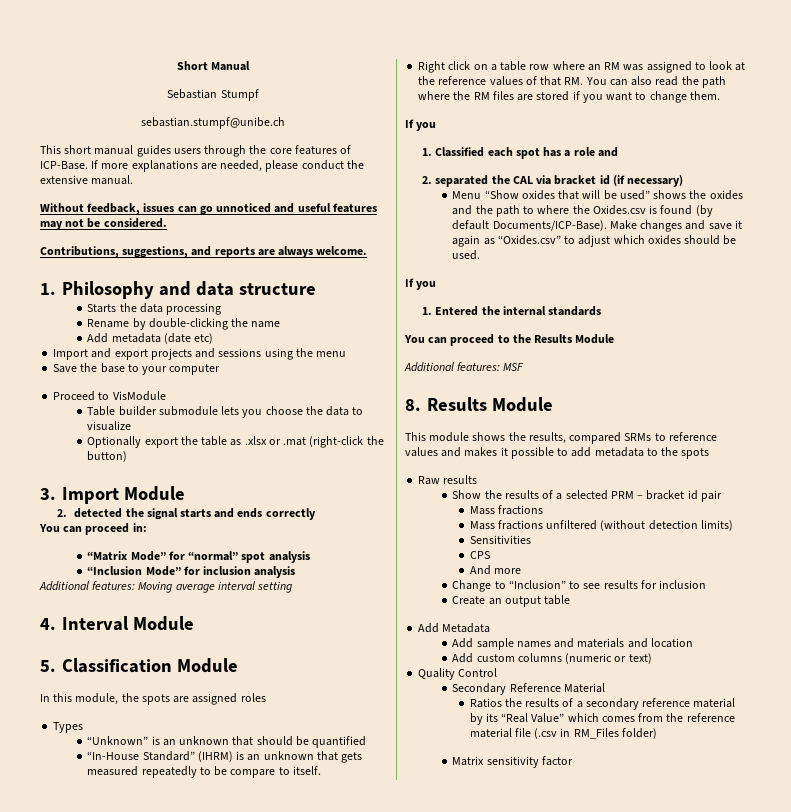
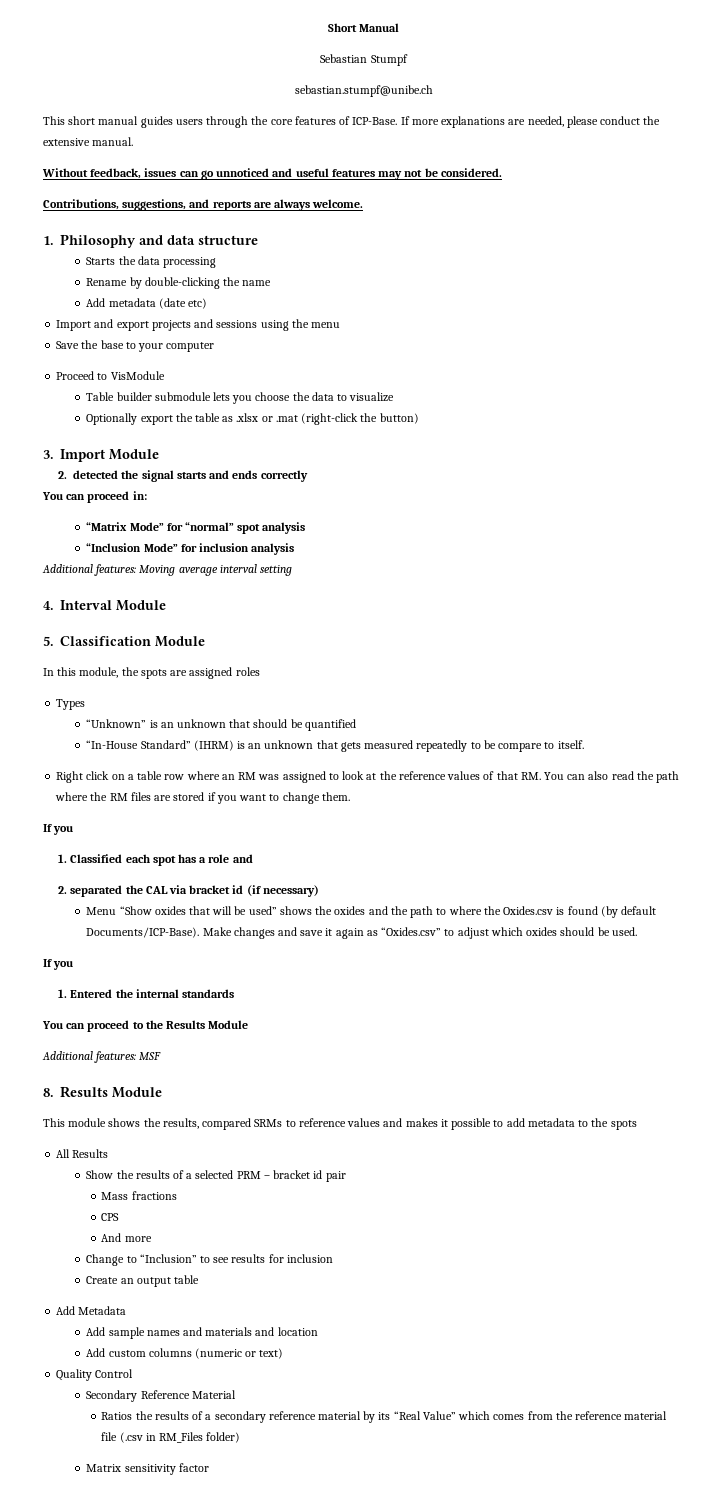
[418,475,478,485] Raw results -> [56,1149,109,1158] All Results
[469,520,733,531] [469,535,531,544] // Mass fractions unfiltered (without detection limits) // Sensitivities -> (177, 1195) none

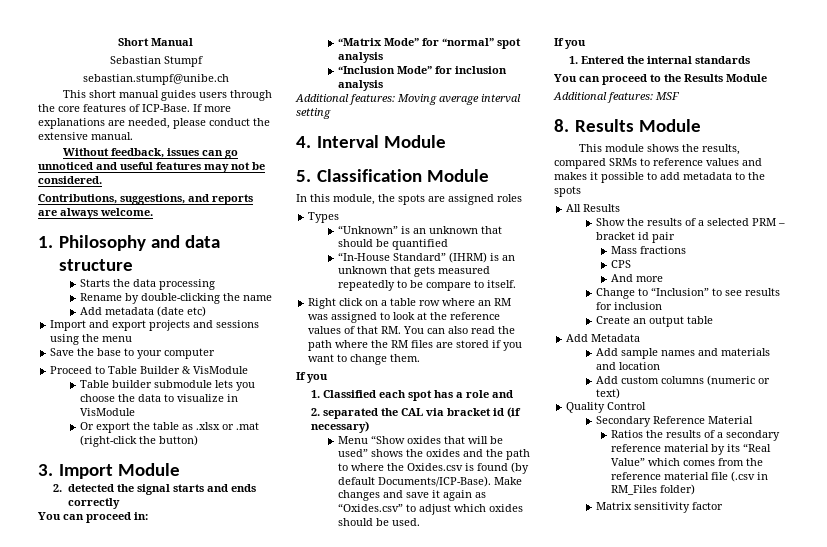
(108, 376) none -> [108,366,192,374] Table Builder &
[86,413,138,425] // Optionally -> [226,394,238,402] [79,408,135,416] [79,422,94,430] in VisModule // Or

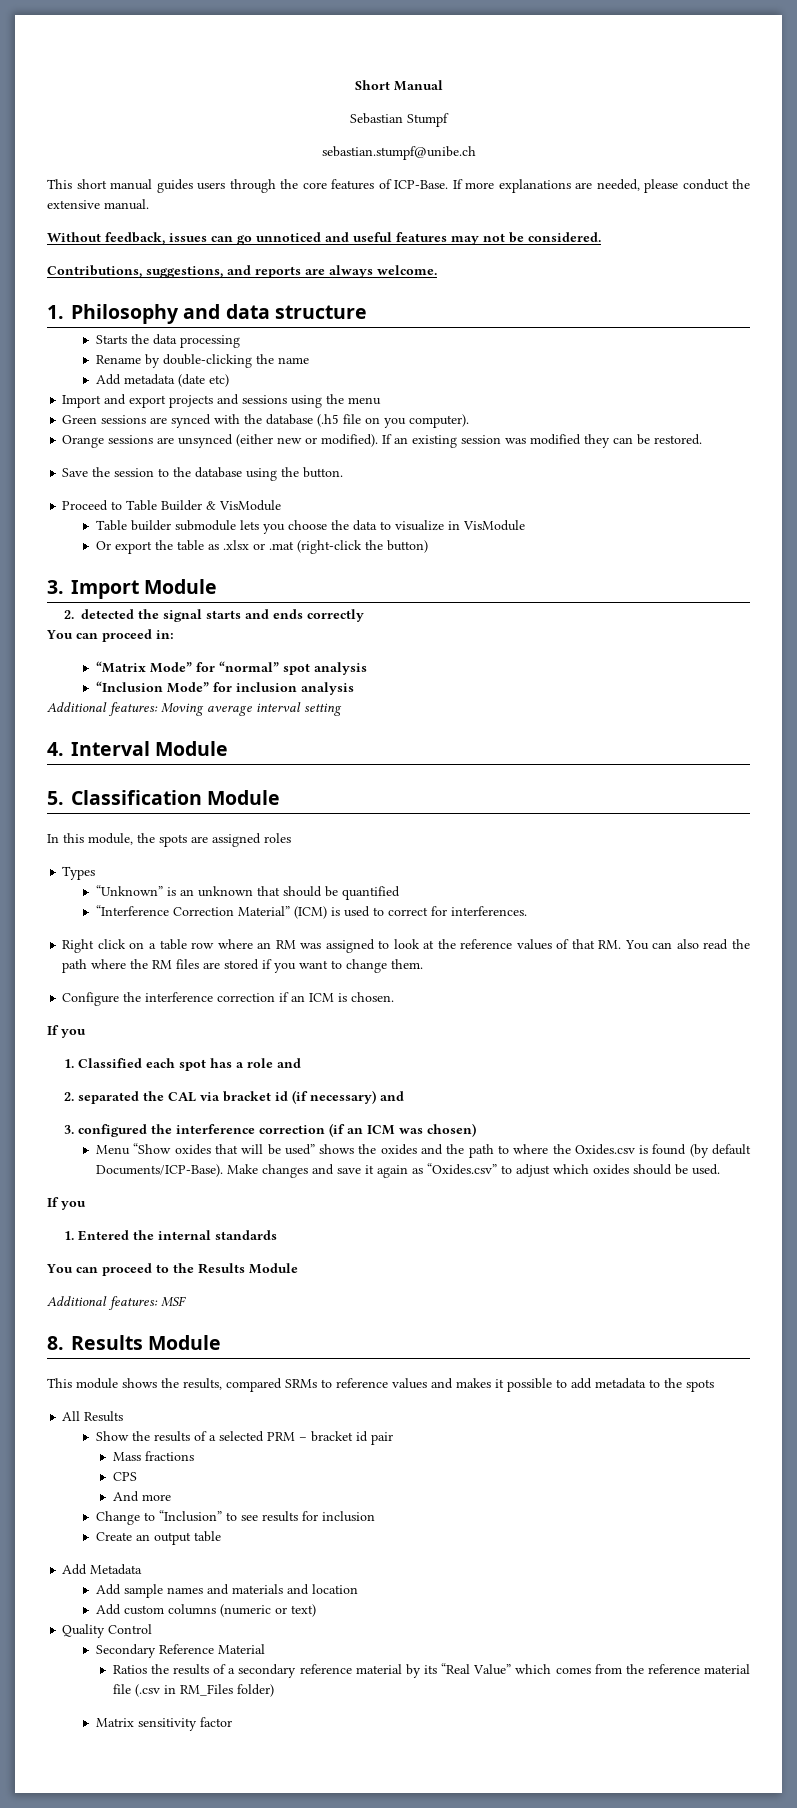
[50,348,216,359] Save the base to your computer -> [62,414,470,428] [62,434,703,448] [62,467,344,481] Green sessions are synced with the database (.h5 file on you computer). // Orange sessions are unsynced (either new or modified). If an existing session was modified they can be restored. // Save the session to the database using the button.
[337,252,515,263] [337,266,490,277] [337,280,516,291] “In-House Standard” (IHRM) is an unknown that gets measured repeatedly to be compare to itself. -> [96,905,528,919] “Interference Correction Material” (ICM) is used to correct for interferences.
(421, 358) none -> [62,992,395,1006] // Configure the interference correction if an ICM is chosen.
(369, 427) none -> [379,1091,404,1101] [63,1123,476,1137] and // 3. configured the interference correction (if an ICM was chosen)

